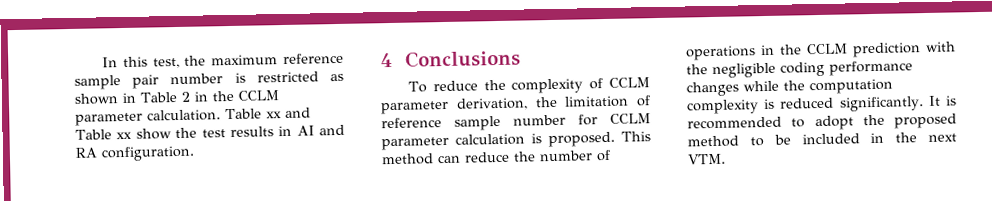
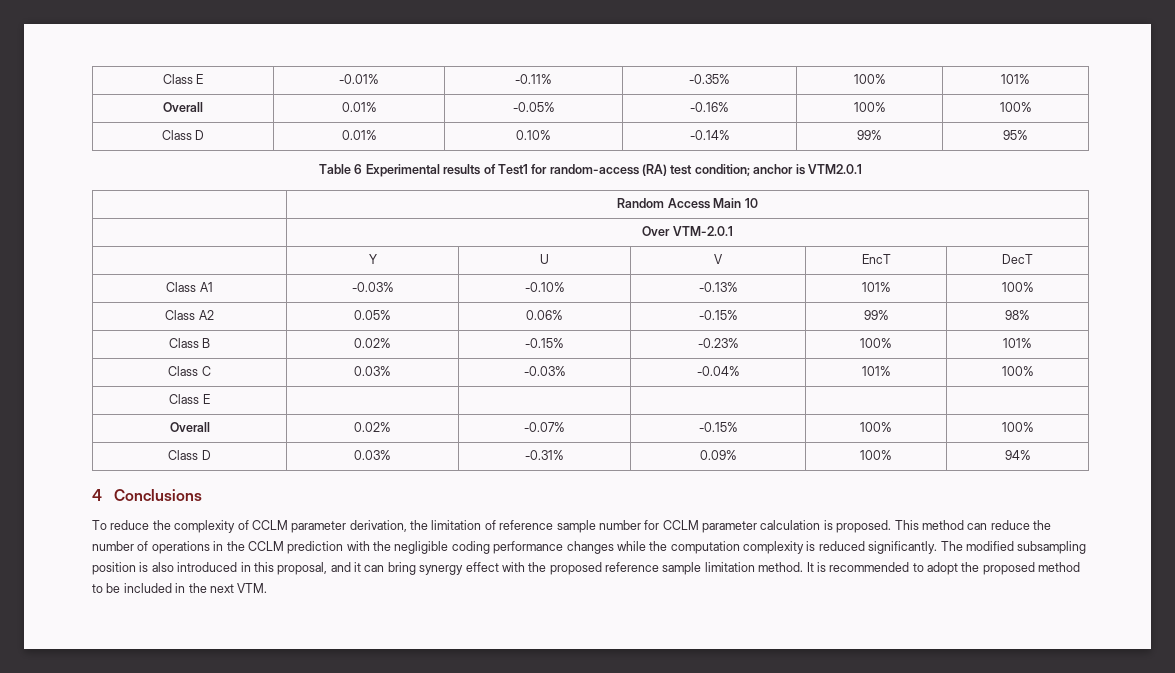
[102,52,344,69] [74,71,344,90] [74,90,279,105] [75,107,311,126] [75,124,345,140] [75,145,195,162] In this test, the maximum reference sample pair number is restricted as shown in Table 2 in the CCLM parameter calculation. Table xx and Table xx show the test results in AI and RA configuration. -> [162,74,204,84] [339,74,379,84] [515,74,552,84] [689,74,730,84] [853,74,886,84] [1001,74,1030,84] [163,102,203,112] [341,102,377,112] [512,102,555,112] [690,102,729,112] [853,102,886,112] [999,102,1032,112] [161,130,205,140] [341,130,377,140] [516,130,551,140] [689,130,730,140] [857,130,882,140] [1003,130,1028,140] [319,164,862,177] [617,198,758,209] [642,226,733,236] [368,254,377,264] [540,254,549,264] [714,254,723,264] [861,254,891,264] [1002,254,1033,264] [166,282,213,292] [351,282,394,292] [524,282,565,292] [698,282,738,292] [861,282,891,292] [1001,282,1034,292] [165,310,214,320] [354,310,391,320] [526,310,563,320] [698,310,738,320] [863,310,889,320] [1005,310,1030,320] [168,338,211,348] [354,338,391,348] [525,338,564,348] [697,338,739,348] [860,338,892,348] [1003,338,1032,348] [168,366,211,376] [354,366,391,376] [523,366,566,376] [696,366,740,376] [861,366,891,376] [1001,366,1034,376] [169,394,210,404] [169,422,210,432] [354,422,391,432] [524,422,565,432] [698,422,738,432] [860,422,892,432] [1001,422,1034,432] [168,450,211,460] [354,450,391,460] [525,450,564,460] [699,450,737,460] [860,450,892,460] [1004,450,1031,460] Class E | -0.01% | -0.11% | -0.35% | 100% | 101% // Overall | 0.01% | -0.05% | -0.16% | 100% | 100% // Class D | 0.01% | 0.10% | -0.14% | 99% | 95% // Table 6 Experimental results of Test1 for random-access (RA) test condition; anchor is VTM2.0.1 // | Random Access Main 10 // | Over VTM-2.0.1 // | Y | U | V | EncT | DecT // Class A1 | -0.03% | -0.10% | -0.13% | 101% | 100% // Class A2 | 0.05% | 0.06% | -0.15% | 99% | 98% // Class B | 0.02% | -0.15% | -0.23% | 100% | 101% // Class C | 0.03% | -0.03% | -0.04% | 101% | 100% // Class E | | | | | // Overall | 0.02% | -0.07% | -0.15% | 100% | 100% // Class D | 0.03% | -0.31% | 0.09% | 100% | 94%
(924, 104) none -> [940,541,1087,554] [92,562,804,575] The modified subsampling position is also introduced in this proposal, and it can bring synergy effect with the proposed reference sample limitation method.

